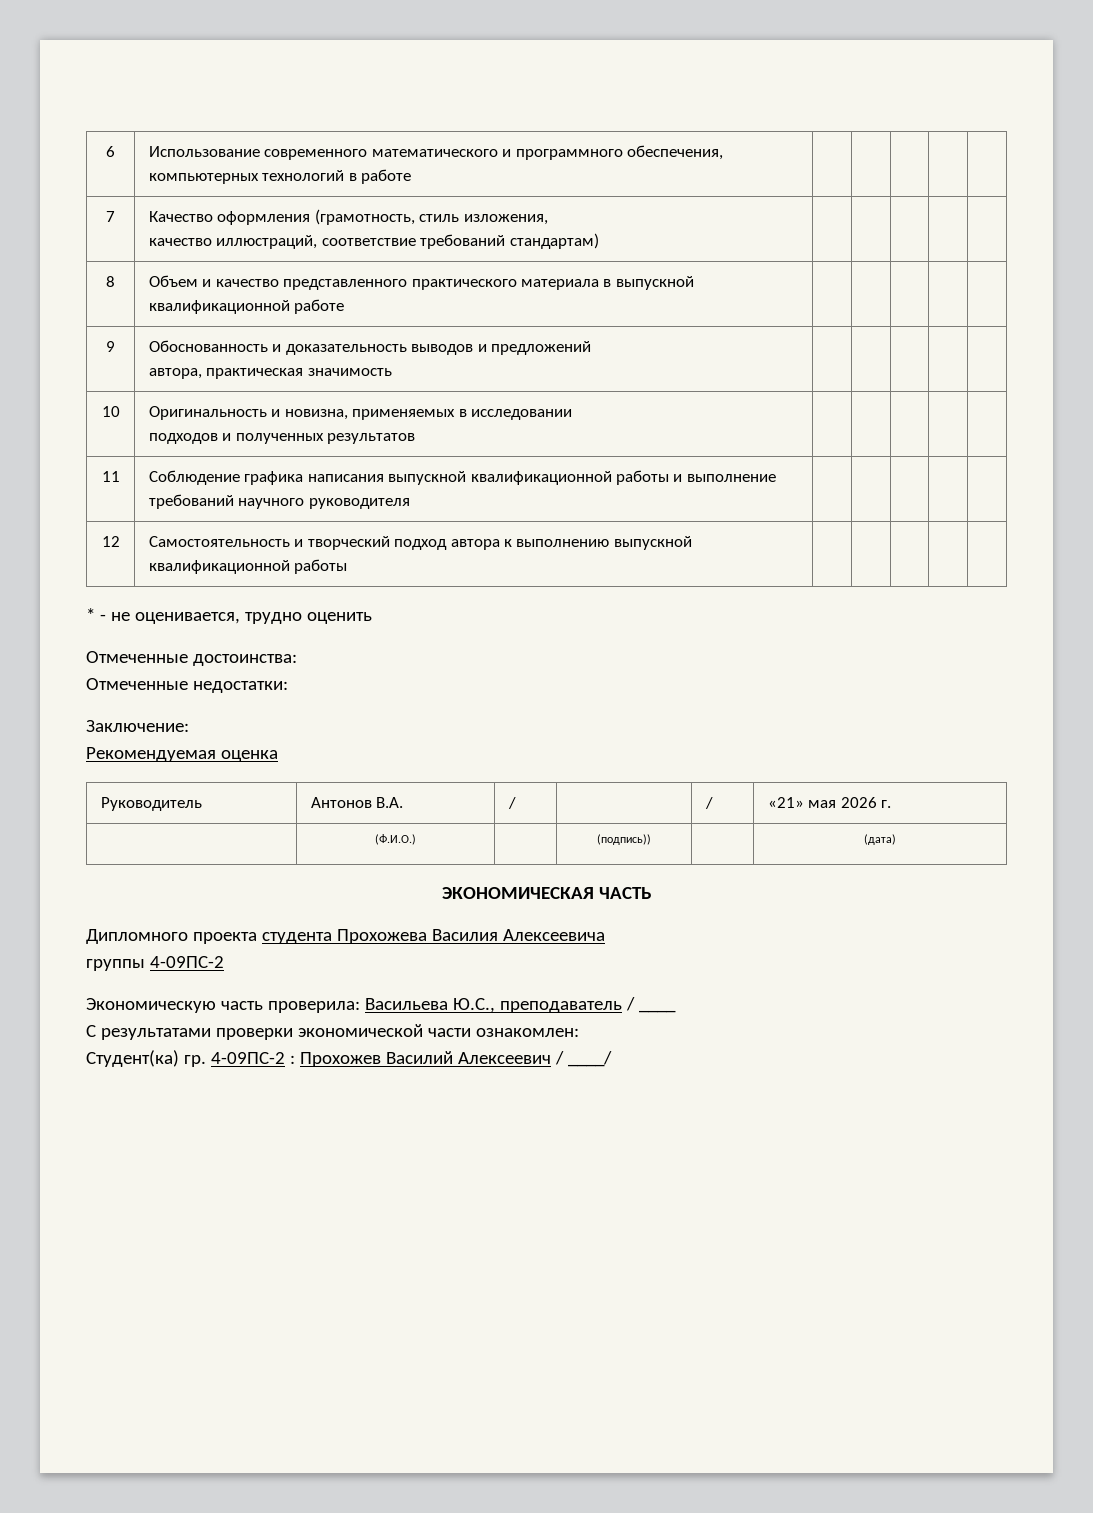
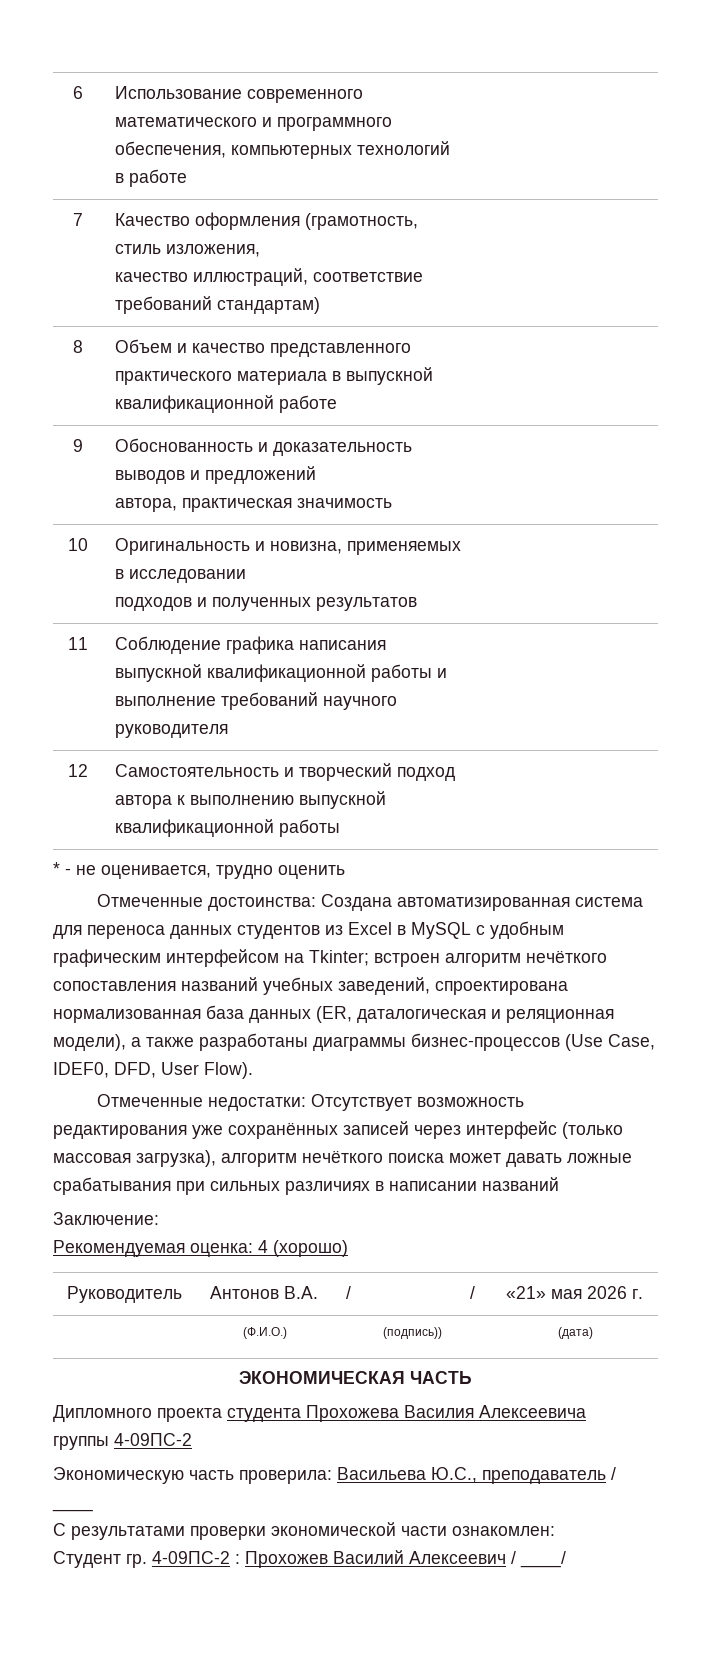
[86,678,288,693] // Отмеченные недостатки: -> [321,894,644,911] [53,921,564,939] [53,949,607,967] [53,977,568,995] [53,1005,614,1023] [53,1033,655,1051] [53,1062,253,1079] [97,1094,525,1111] [53,1121,623,1139] [53,1150,632,1167] [53,1177,559,1195] Создана автоматизированная система для переноса данных студентов из Excel в MySQL с удобным графическим интерфейсом на Tkinter; встроен алгоритм нечёткого сопоставления названий учебных заведений, спроектирована нормализованная база данных (ER, даталогическая и реляционная модели), а также разработаны диаграммы бизнес-процессов (Use Case, IDEF0, DFD, User Flow). // Отмеченные недостатки: Отсутствует возможность редактирования уже сохранённых записей через интерфейс (только массовая загрузка), алгоритм нечёткого поиска может давать ложные срабатывания при сильных различиях в написании названий
[220,750,278,762] оценка -> [190,1240,348,1257] оценка: 4 (хорошо)
[86,1050,179,1067] Студент(ка) -> [53,1551,121,1568] Студент

